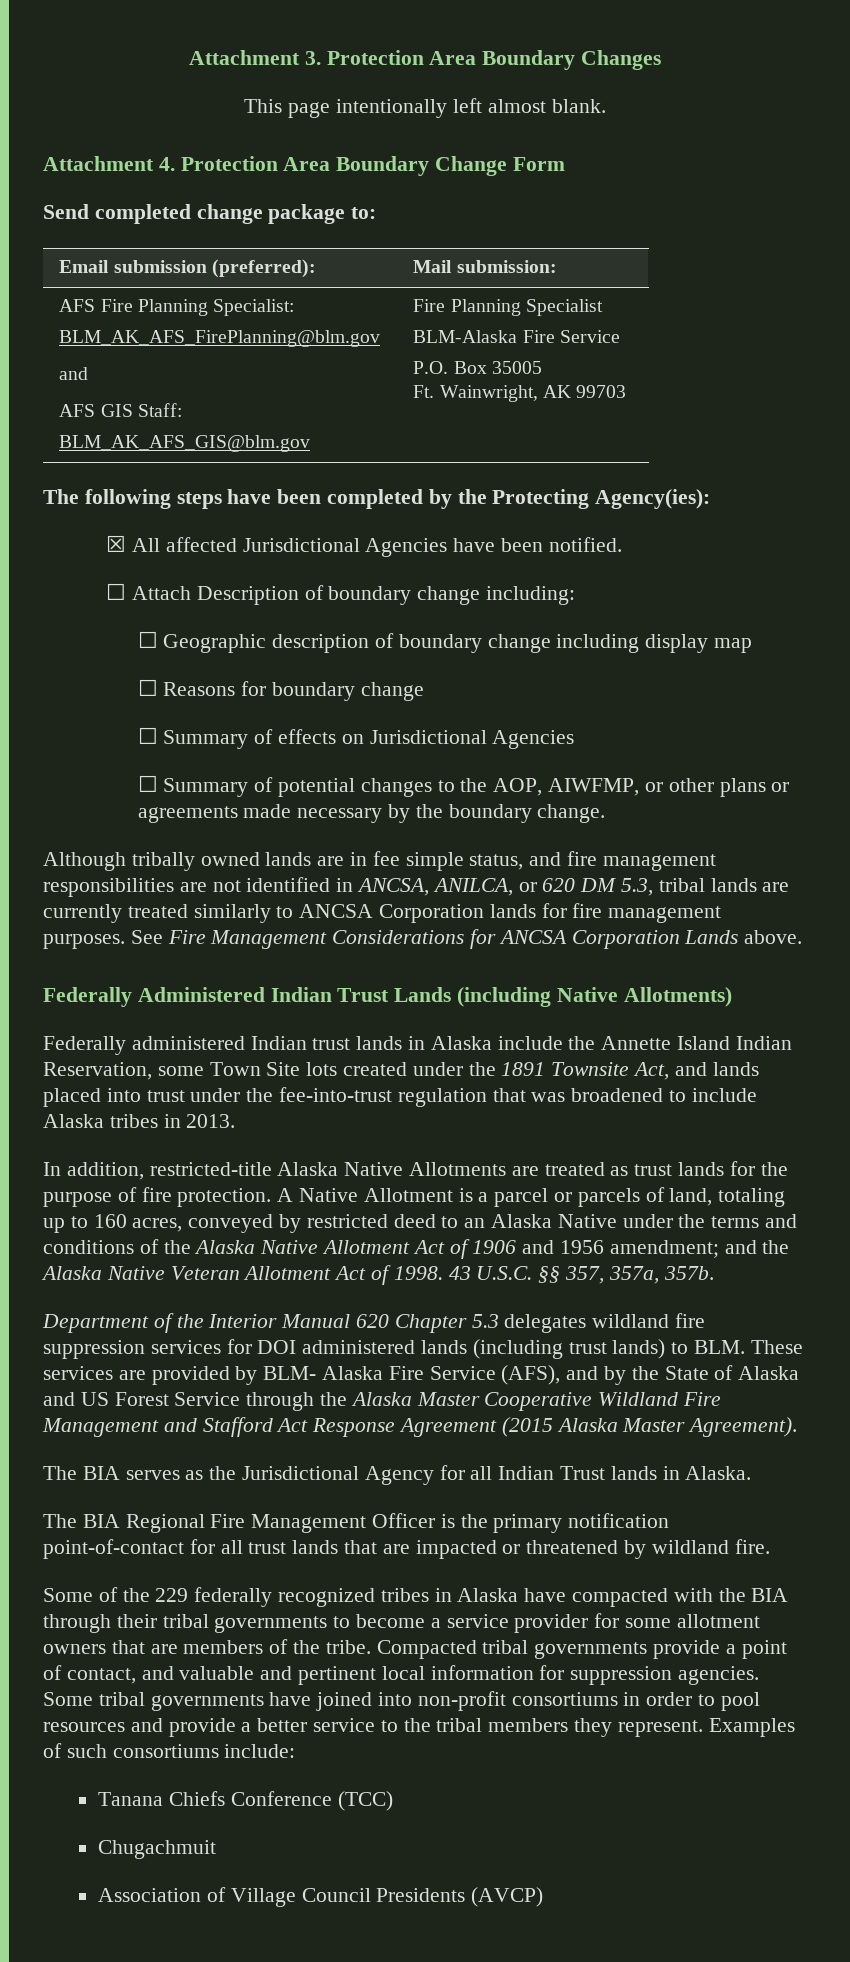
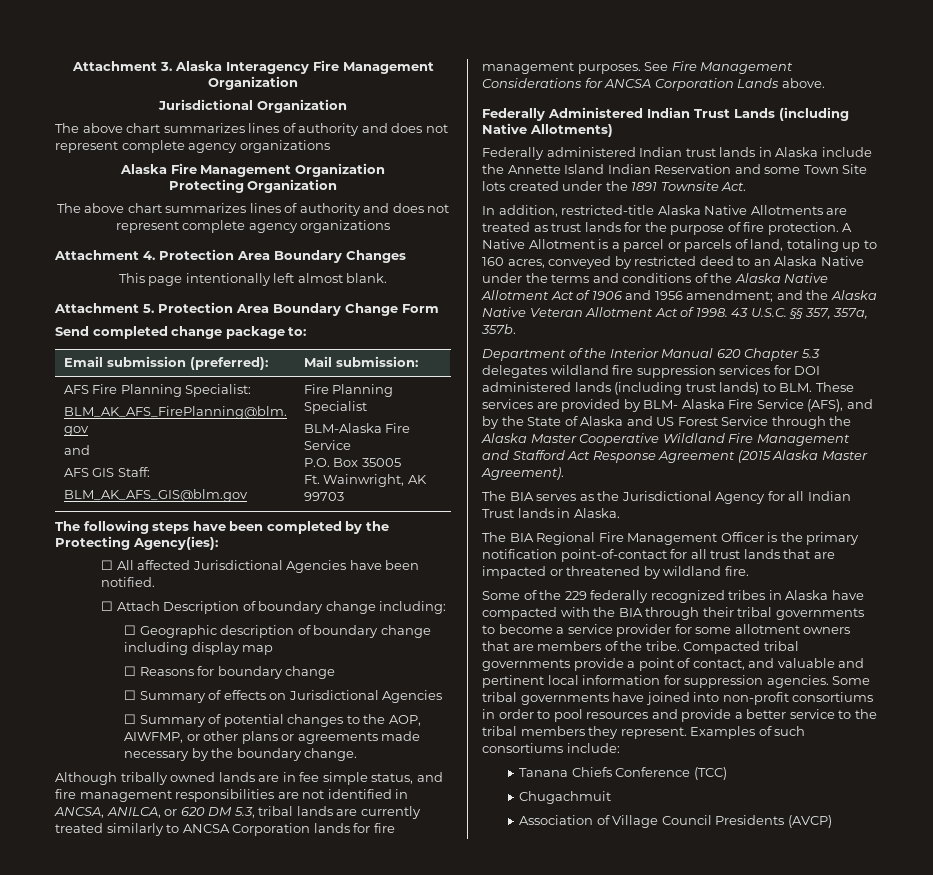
(321, 58) none -> [174,60,434,74] [208,76,298,90] [158,99,347,113] [55,123,448,136] [55,140,330,153] [120,163,385,177] [168,179,338,193] [56,203,450,216] [115,220,391,233] [54,250,155,260] Alaska Interagency Fire Management Organization // Jurisdictional Organization // The above chart summarizes lines of authority and does not represent complete agency organizations // Alaska Fire Management Organization // Protecting Organization // The above chart summarizes lines of authority and does not represent complete agency organizations // Attachment 4.
[158,157,175,171] 4. -> [143,304,154,313] 5.
[106,535,127,552] ☒ -> [101,560,114,570] ☐
[43,1062,152,1080] Reservation, -> [654,164,761,174] Reservation and
[633,1062,759,1080] [43,1087,757,1107] [43,1114,236,1128] Act, and lands placed into trust under the fee-into-trust regulation that was broadened to include Alaska tribes in 2013. -> [721,182,747,191] Act.

